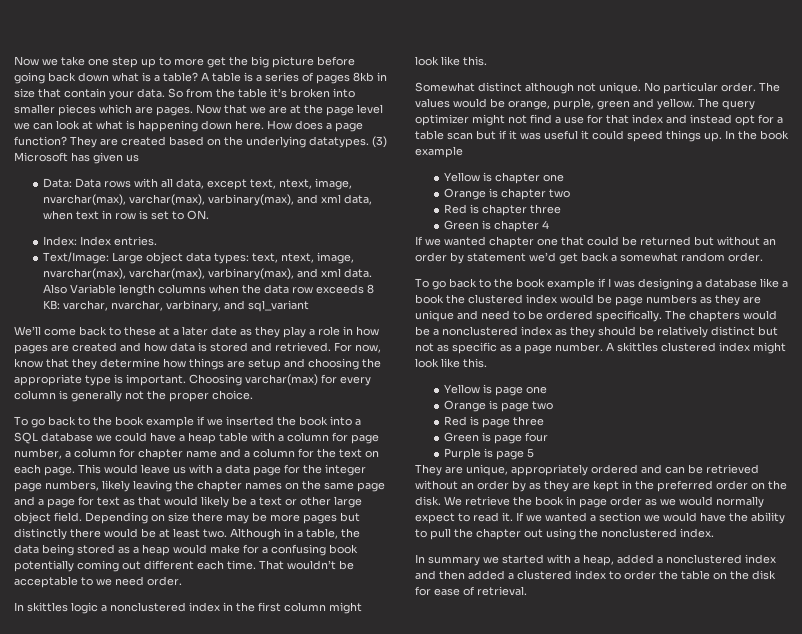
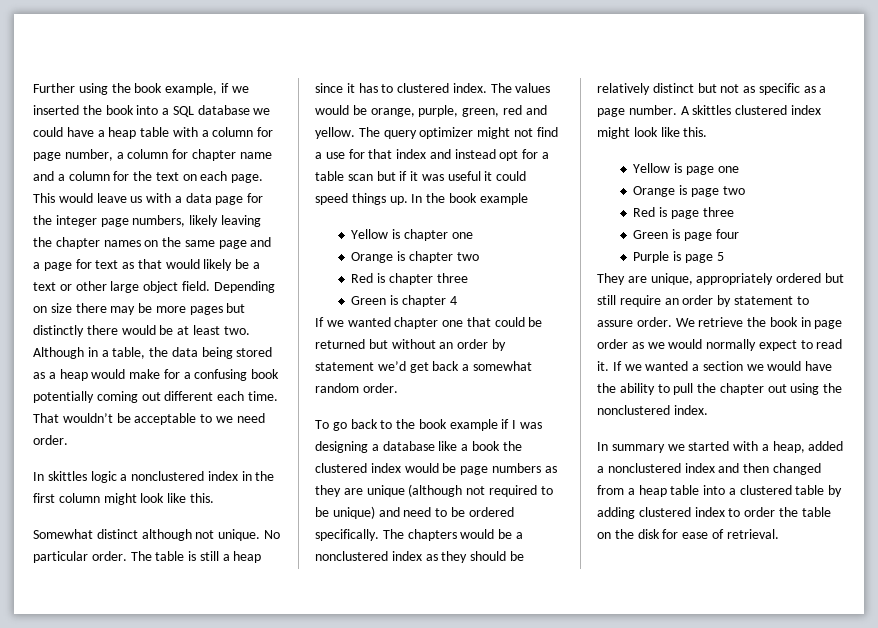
[14,56,355,68] [14,72,387,84] [14,88,355,100] [14,104,383,116] [14,120,363,132] [14,136,387,148] [14,152,139,164] [43,178,353,190] [43,194,373,206] [43,210,210,220] [43,236,158,246] [43,252,355,264] [43,268,373,280] [43,284,375,296] [43,300,310,312] [14,326,379,338] [14,342,381,354] [14,358,381,370] [14,374,371,386] [14,390,253,402] [14,416,194,428] Now we take one step up to more get the big picture before going back down what is a table? A table is a series of pages 8kb in size that contain your data. So from the table it’s broken into smaller pieces which are pages. Now that we are at the page level we can look at what is happening down here. How does a page function? They are created based on the underlying datatypes. (3) Microsoft has given us // Data: Data rows with all data, except text, ntext, image, nvarchar(max), varchar(max), varbinary(max), and xml data, when text in row is set to ON. // Index: Index entries. // Text/Image: Large object data types: text, ntext, image, nvarchar(max), varchar(max), varbinary(max), and xml data. Also Variable length columns when the data row exceeds 8 KB: varchar, nvarchar, varbinary, and sql_variant // We’ll come back to these at a later date as they play a role in how pages are created and how data is stored and retrieved. For now, know that they determine how things are setup and choosing the appropriate type is important. Choosing varchar(max) for every column is generally not the proper choice. // To go back to the book example -> [33,83,218,95] Further using the book example,
(780, 87) none -> [155,551,262,563] [315,83,512,93] table is still a heap since it has to clustered index. The
[597,100,630,110] green -> [462,105,522,117] green, red
(454, 316) none -> [408,484,553,497] [315,506,375,519] (although not required to be unique)
[641,464,759,474] [415,480,787,492] [415,496,441,506] and can be retrieved without an order by as they are kept in the preferred order on the disk. -> [824,273,844,283] [597,295,809,307] [597,317,672,327] but still require an order by statement to assure order.
[468,570,514,580] added a -> [772,463,821,475] [597,485,843,497] [597,507,635,519] changed from a heap table into a clustered table by adding

